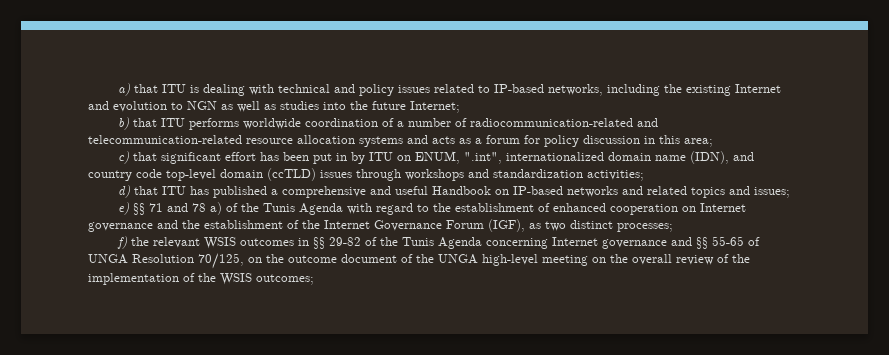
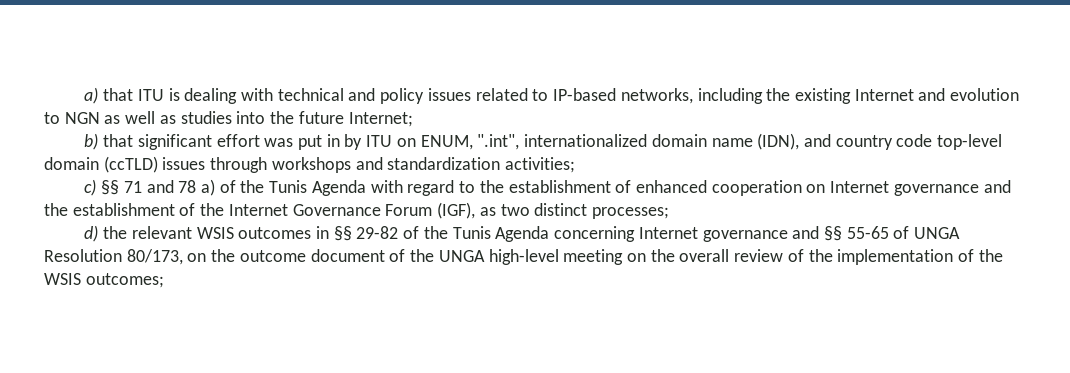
[161,118,659,130] [88,135,713,147] [118,151,310,164] ITU performs worldwide coordination of a number of radiocommunication-related and telecommunication-related resource allocation systems and acts as a forum for policy discussion in this area; // c) that significant effort has been -> [137,134,294,150] significant effort was
[118,185,791,198] [118,202,130,215] d) that ITU has published a comprehensive and useful Handbook on IP-based networks and related topics and issues; // e) -> [84,179,97,196] c)
[117,236,128,249] f) -> [84,225,99,242] d)
[198,253,244,269] 70/125, -> [126,249,183,265] 80/173,

